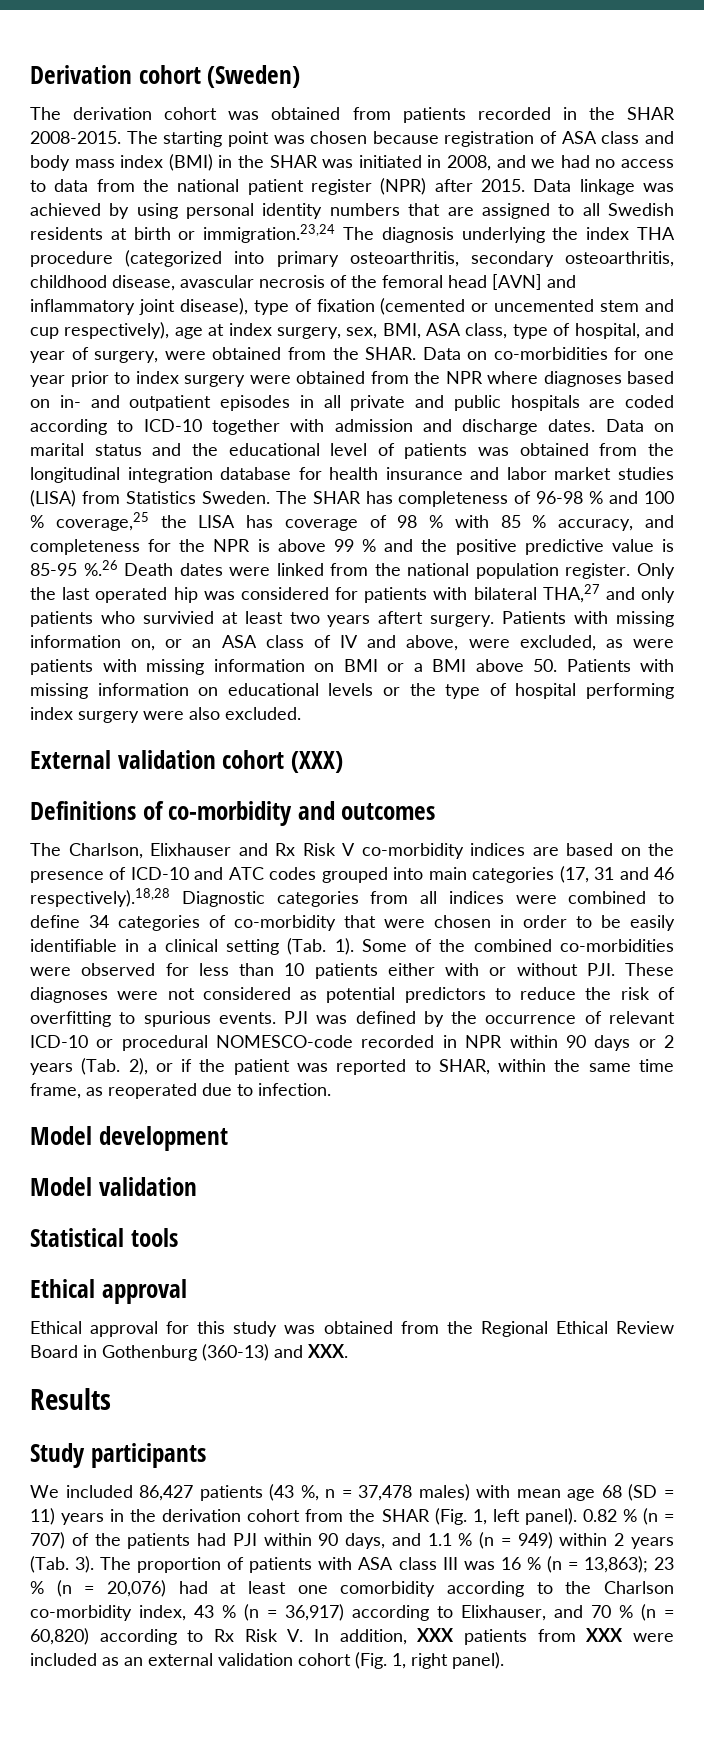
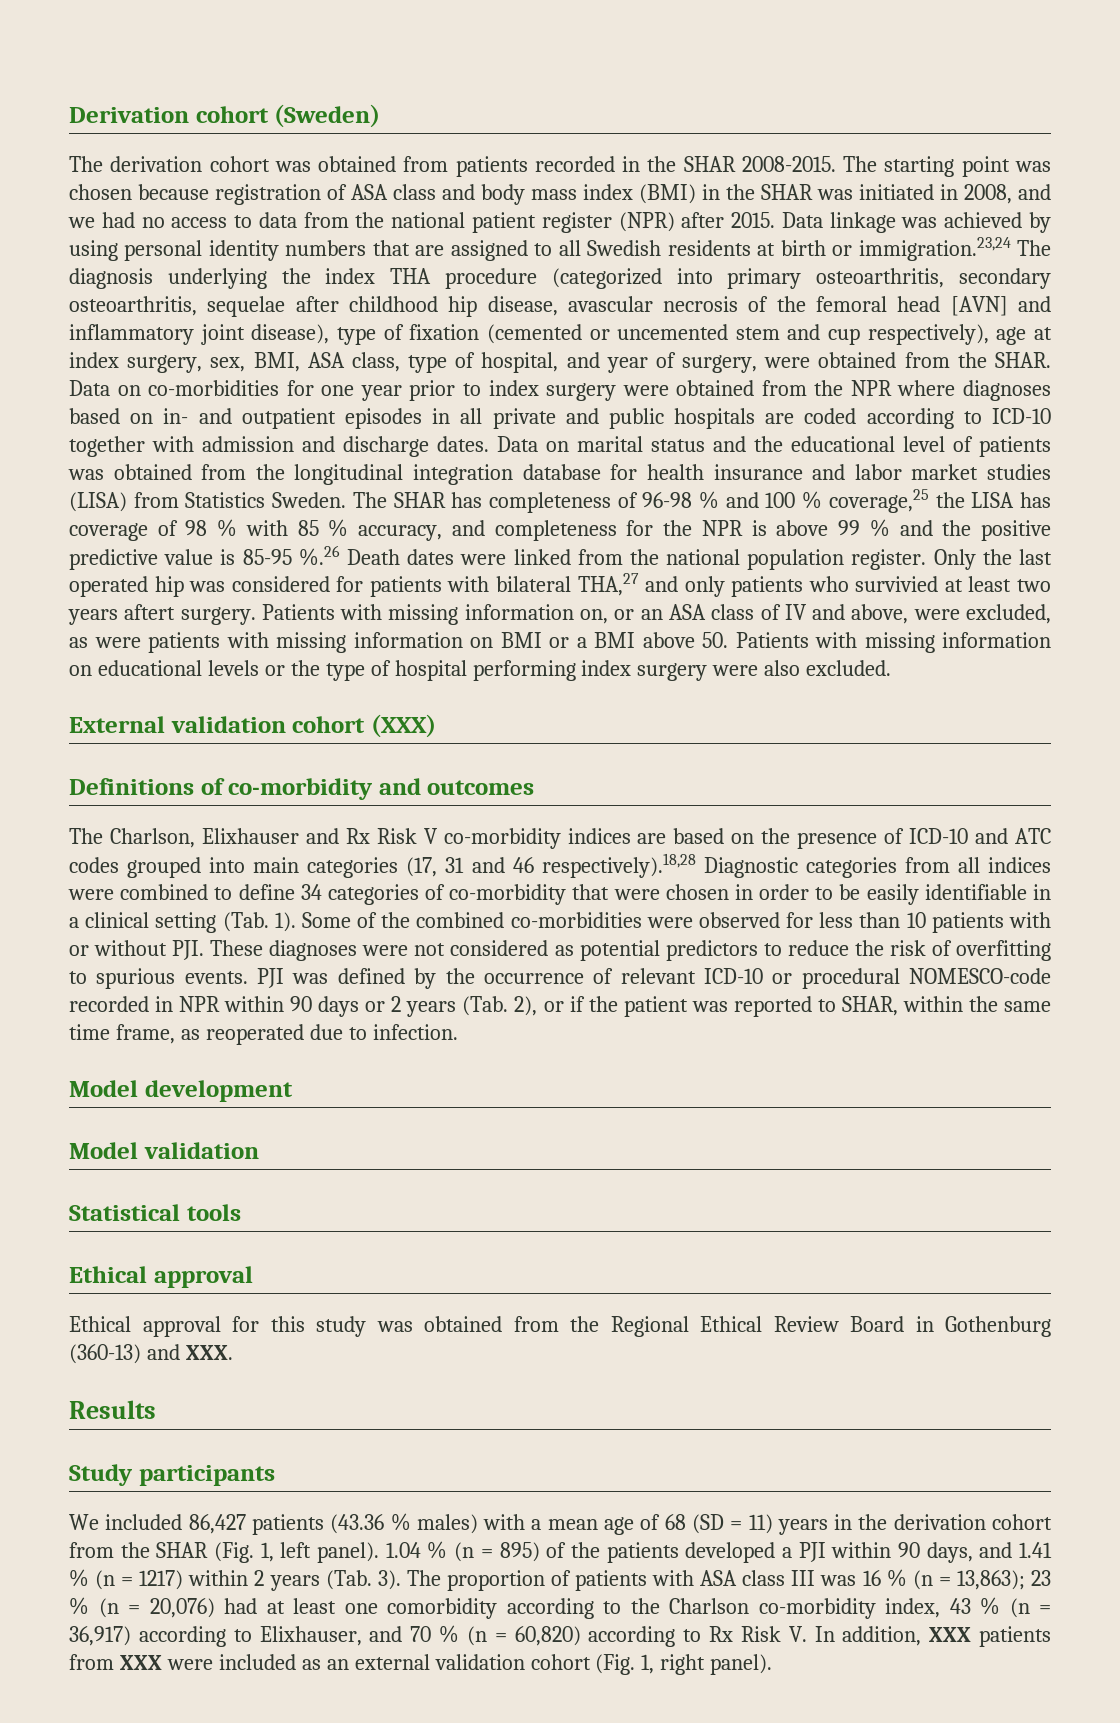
[30,275,107,288] childhood -> [207,296,478,317] sequelae after childhood hip
[387,963,435,976] either -> (1004, 922) none
[269,1484,413,1501] (43 %, n = 37,478 -> [330,1513,411,1534] (43.36 %
(511, 1491) none -> [531,1519,542,1530] a
(596, 1495) none -> [640,1514,661,1530] of
[582,1508,674,1525] [30,1532,65,1549] 0.82 % (n = 707) -> [385,1541,540,1562] 1.04 % (n = 895)
[197,1533,227,1546] had -> [685,1542,792,1563] developed a
[427,1532,553,1549] 1.1 % (n = 949) -> [1018,1542,1052,1558] [69,1569,184,1590] 1.41 % (n = 1217)

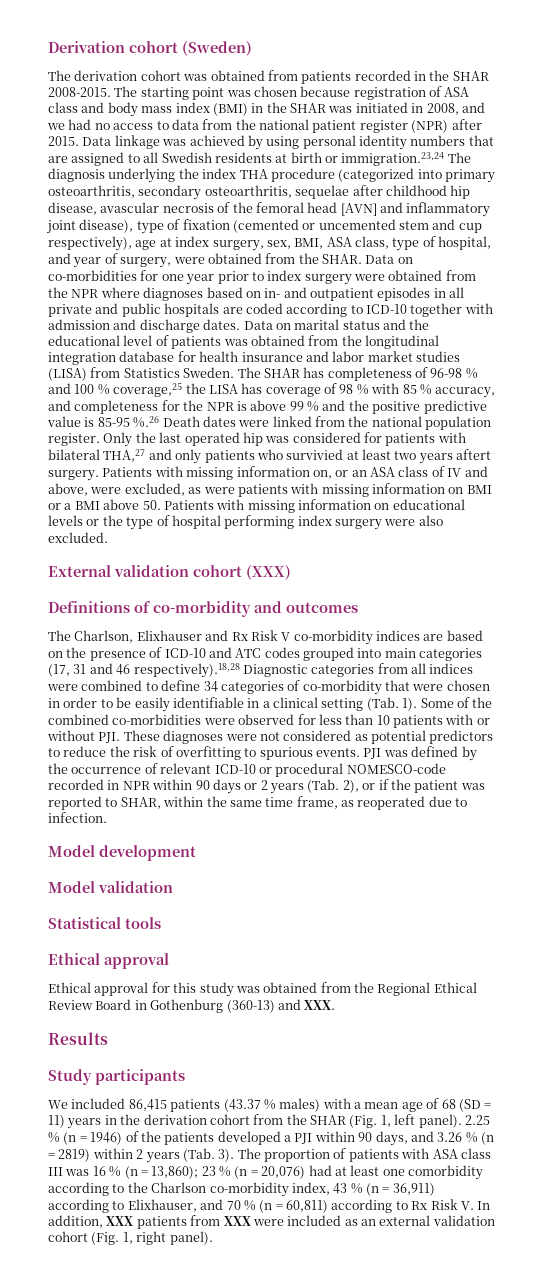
[188,1514,385,1535] 86,427 patients (43.36 -> [128,1099,261,1112] 86,415 patients (43.37
[385,1541,540,1562] 1.04 % (n = 895) -> [464,1115,490,1125] [48,1132,123,1145] 2.25 % (n = 1946)
[1018,1542,1052,1558] [69,1569,184,1590] 1.41 % (n = 1217) -> [437,1132,494,1145] [48,1149,91,1162] 3.26 % (n = 2819)
[956,1570,1025,1590] 13,863); -> [151,1166,199,1179] 13,860);
[69,1626,131,1646] 36,917) -> [392,1183,435,1196] 36,911)
[514,1626,581,1646] 60,820) -> [286,1200,328,1213] 60,811)

